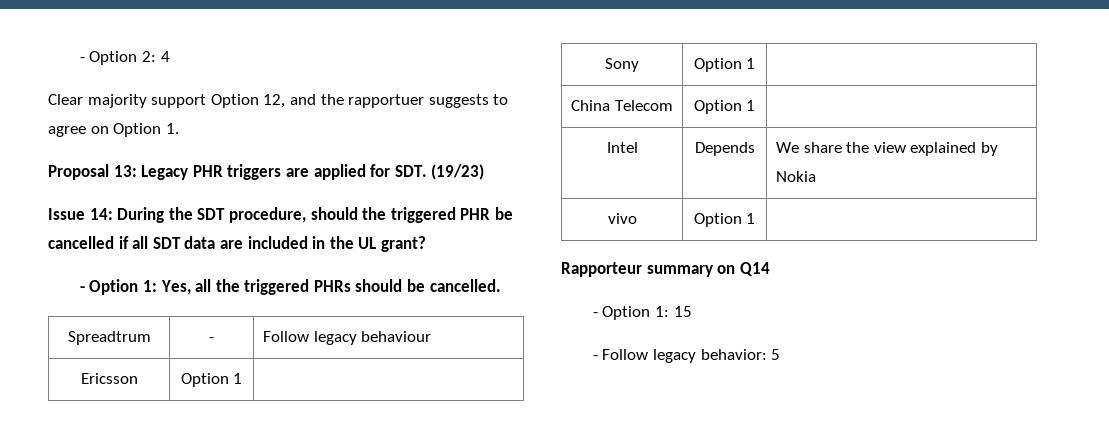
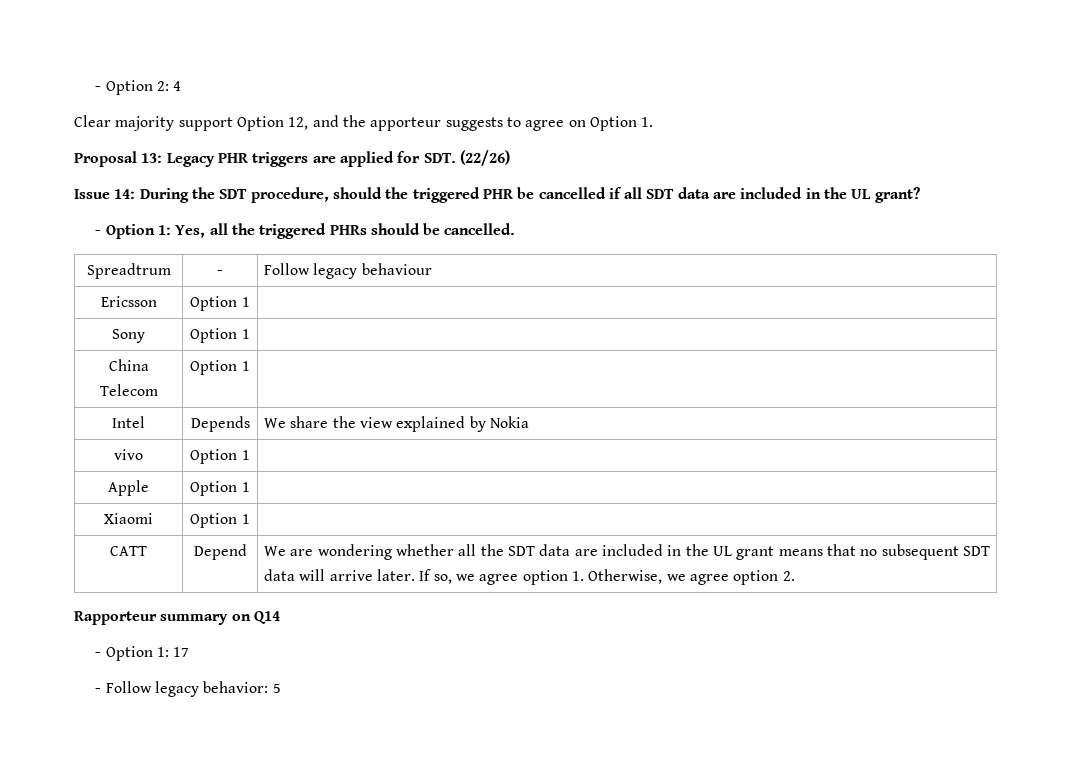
[348,94,425,108] rapportuer -> [370,117,442,131] apporteur
[431,164,485,180] (19/23) -> [459,150,510,166] (22/26)
(756, 218) none -> [108,480,149,496] [190,481,250,496] [104,513,153,524] [190,513,250,528] [110,546,147,556] [193,544,247,560] [264,544,990,560] [264,569,795,585] // Apple | Option 1 | // Xiaomi | Option 1 | // CATT | Depend | We are wondering whether all the SDT data are included in the UL grant means that no subsequent SDT data will arrive later. If so, we agree option 1. Otherwise, we agree option 2.
[673,306,692,317] 15 -> [173,647,190,657] 17

